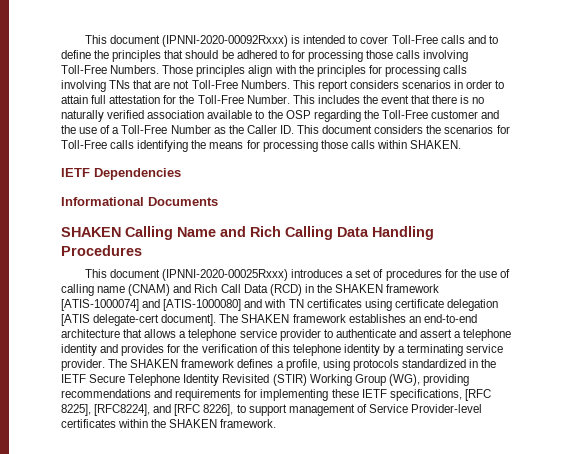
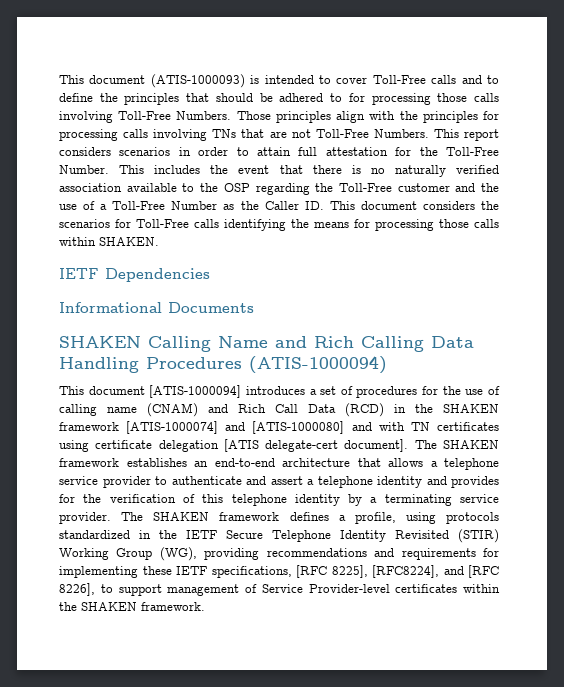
[84,35,288,47] This document (IPNNI-2020-00092Rxxx) -> [59,74,245,88] This document (ATIS-1000093)
[84,269,288,281] // This document (IPNNI-2020-00025Rxxx) -> [249,356,387,374] [59,385,242,398] (ATIS-1000094) // This document [ATIS-1000094]

